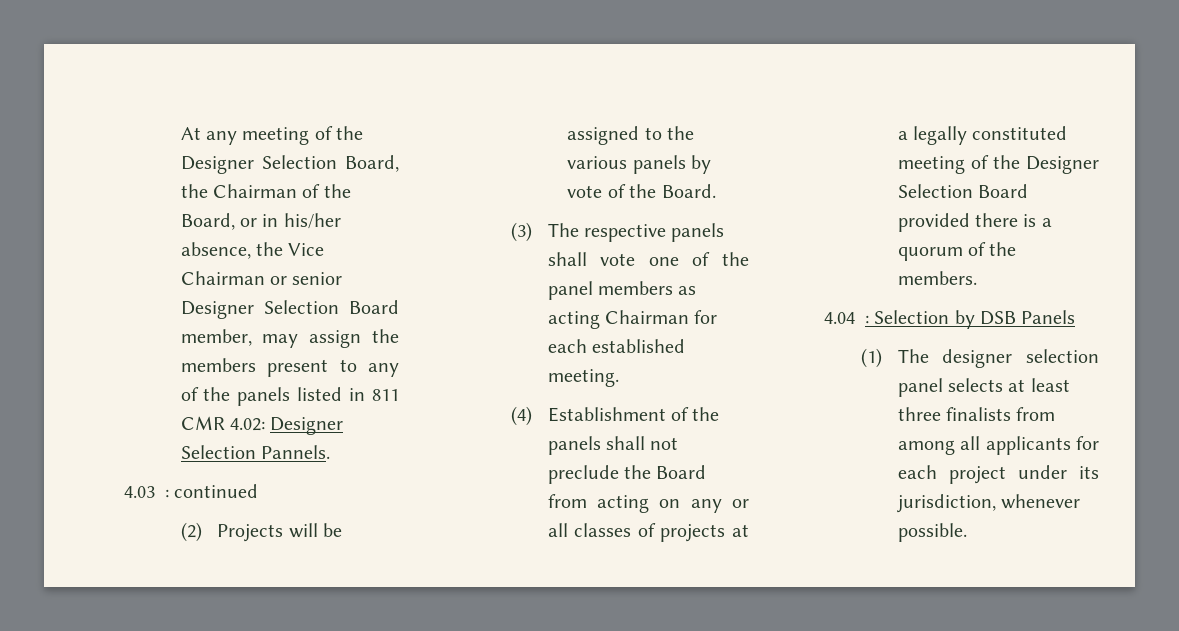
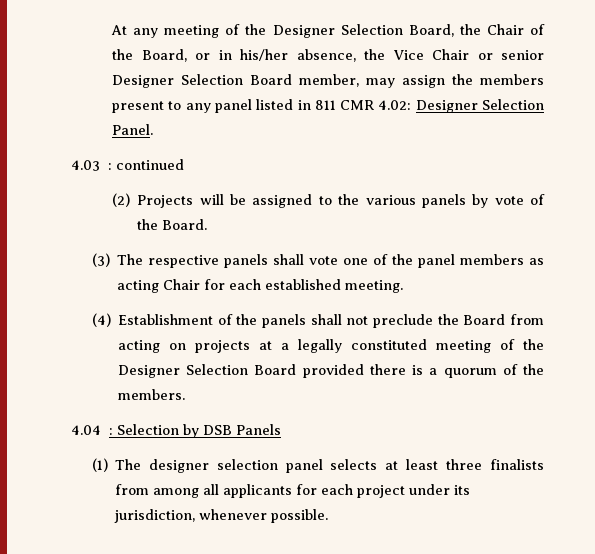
[213,184,297,198] Chairman -> [486,24,524,35] Chair
[180,271,265,285] Chairman -> [432,49,470,60] Chair
[180,387,291,406] of the panels -> [214,99,252,113] panel
[261,445,330,459] Pannels. -> [112,124,154,135] Panel.
[605,310,690,324] Chairman -> [162,279,200,290] Chair
[690,499,749,513] [547,523,656,537] any or all classes of -> (186, 346) none

